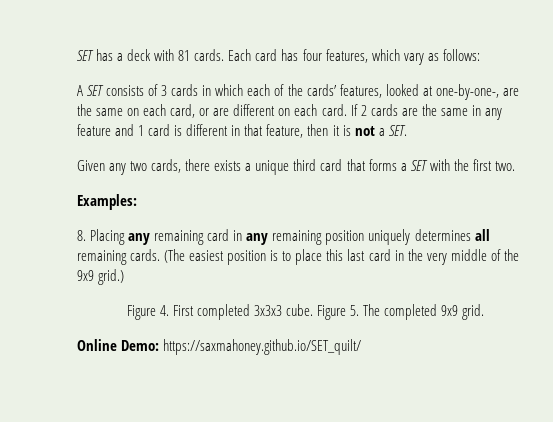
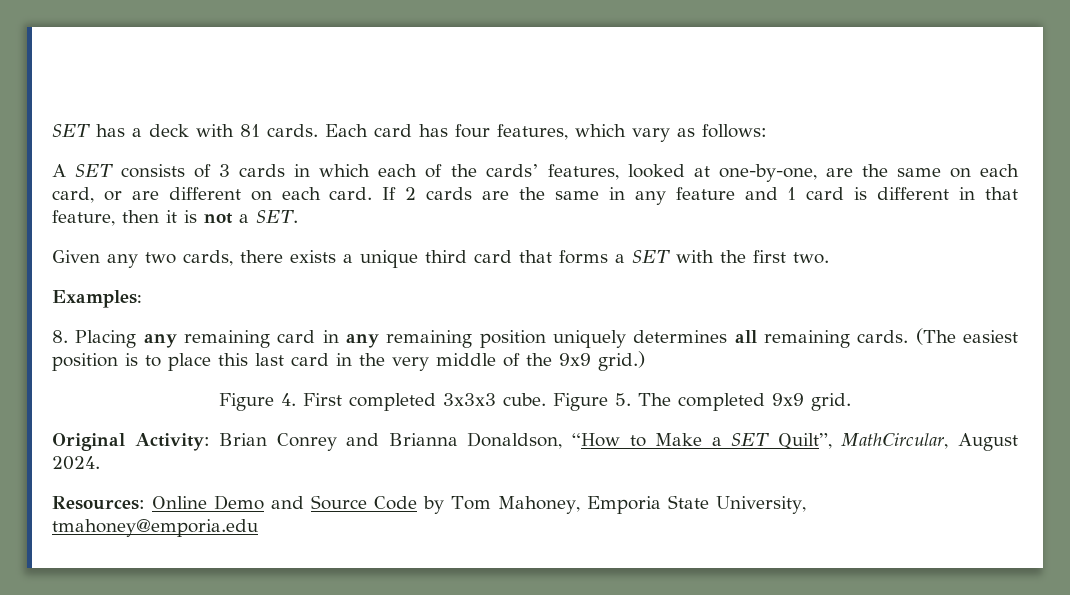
[435,84,499,100] one-by-one-, -> [718,164,817,182] one-by-one,
[77,339,362,355] Online Demo: https://saxmahoney.github.io/SET_quilt/ -> [52,432,1018,451] [52,456,100,470] [52,495,806,514] [52,519,258,537] Original Activity: Brian Conrey and Brianna Donaldson, “How to Make a SET Quilt”, MathCircular, August 2024. // Resources: Online Demo and Source Code by Tom Mahoney, Emporia State University, tmahoney@emporia.edu

